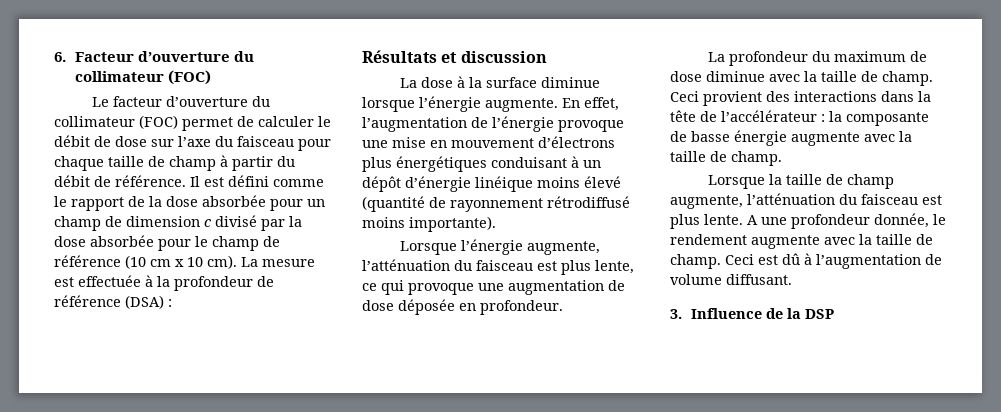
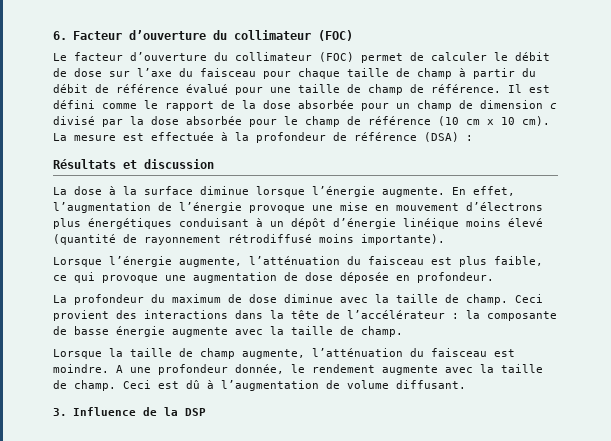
(111, 181) none -> [116,84,424,95] référence évalué pour une taille de champ de
[595,260,634,274] lente, -> [494,256,543,266] faible,
[670,214,743,229] plus lente. -> [53,364,109,373] moindre.

